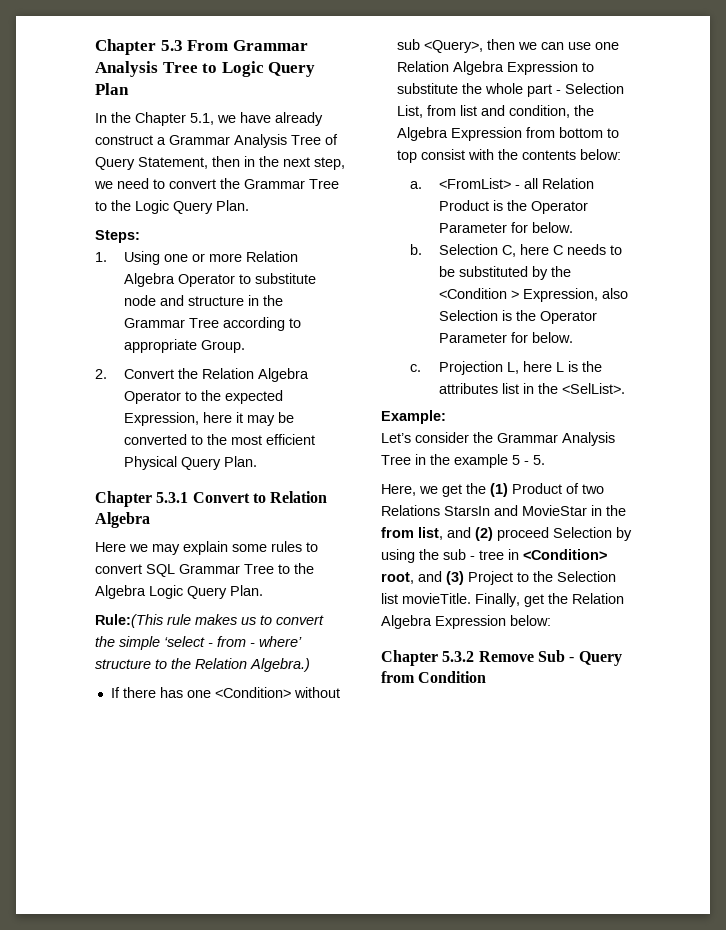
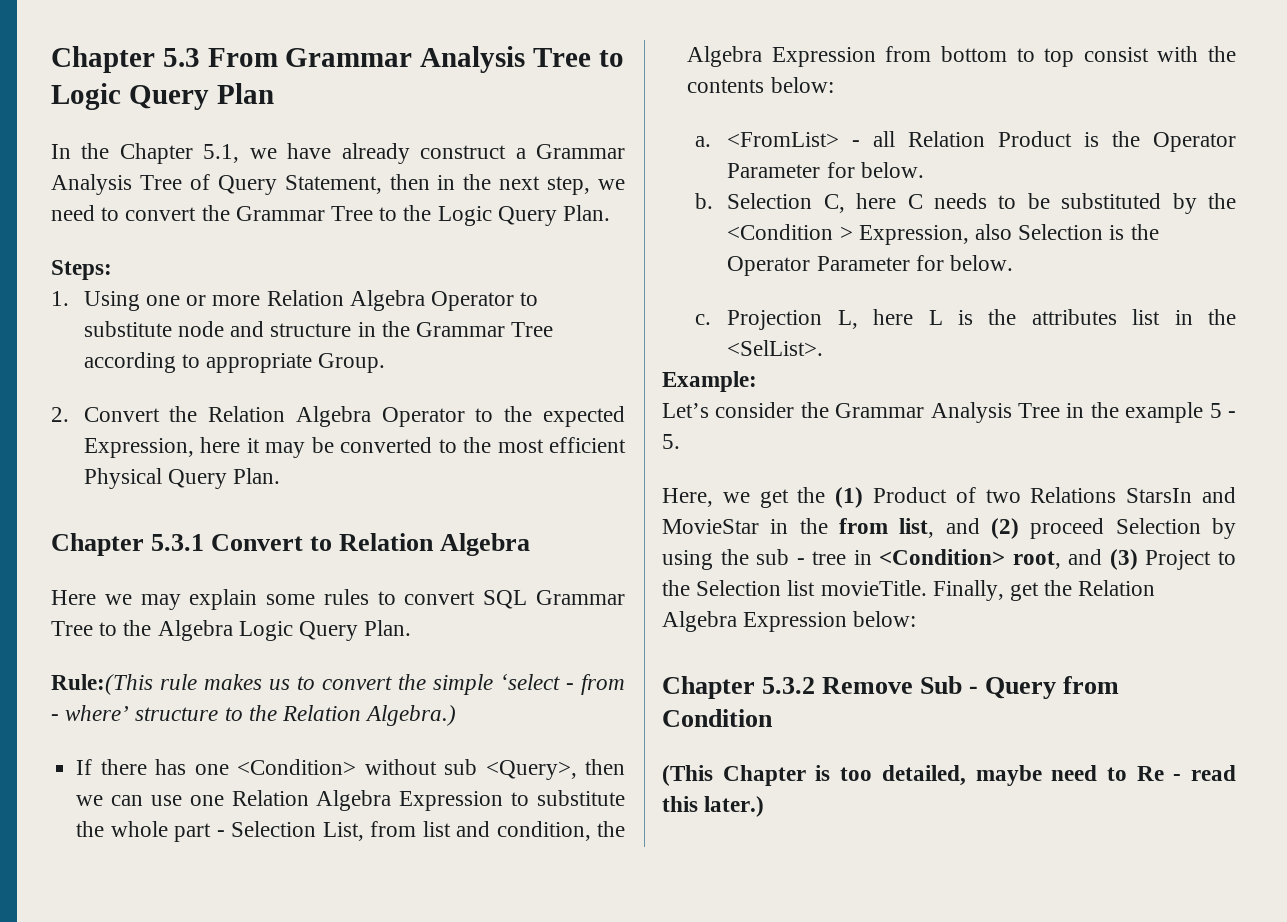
(487, 677) none -> [662,765,1236,786] [662,796,765,817] // (This Chapter is too detailed, maybe need to Re - read this later.)

